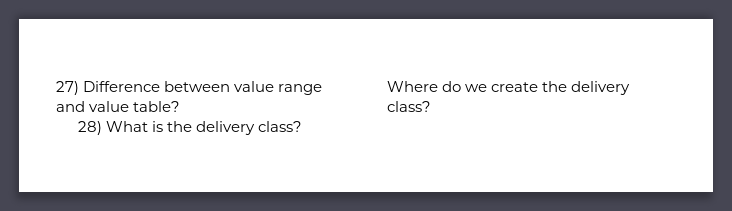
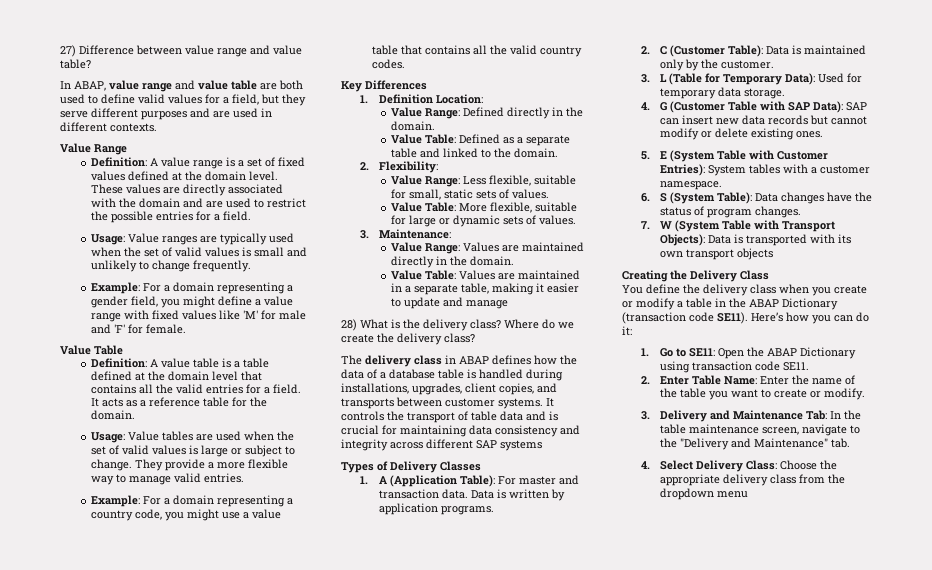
(181, 106) none -> [60,80,303,92] [60,94,306,106] [60,108,272,120] [60,122,157,132] [60,143,127,155] [91,157,306,169] [91,171,279,181] [91,184,284,196] [91,198,307,208] [91,211,252,223] [91,233,295,245] [91,247,308,257] [91,260,252,272] [91,282,294,294] [91,296,294,308] [91,310,307,322] [91,324,187,334] [60,345,123,355] [91,358,270,368] [91,371,263,381] [91,384,302,394] [91,397,268,407] [91,410,136,420] [91,431,295,443] [91,445,296,457] [91,459,289,471] [91,473,245,485] [91,495,294,507] [91,509,282,521] [372,45,583,57] [372,59,406,69] [341,80,427,92] [359,94,483,104] [391,107,584,119] [391,121,436,131] [391,134,571,146] [391,148,559,158] [359,161,438,173] [391,175,577,187] [391,189,550,200] [391,202,578,213] [391,215,577,227] [359,229,451,239] [391,242,585,254] [391,256,515,268] [391,270,581,280] [391,283,580,295] [391,297,509,309] // In ABAP, value range and value table are both used to define valid values for a field, but they serve different purposes and are used in different contexts. // Value Range // Definition: A value range is a set of fixed values defined at the domain level. These values are directly associated with the domain and are used to restrict the possible entries for a field. // Usage: Value ranges are typically used when the set of valid values is small and unlikely to change frequently. // Example: For a domain representing a gender field, you might define a value range with fixed values like 'M' for male and 'F' for female. // Value Table // Definition: A value table is a table defined at the domain level that contains all the valid entries for a field. It acts as a reference table for the domain. // Usage: Value tables are used when the set of valid values is large or subject to change. They provide a more flexible way to manage valid entries. // Example: For a domain representing a country code, you might use a value table that contains all the valid country codes. // Key Differences // 1. Definition Location: // Value Range: Defined directly in the domain. // Value Table: Defined as a separate table and linked to the domain. // 2. Flexibility: // Value Range: Less flexible, suitable for small, static sets of values. // Value Table: More flexible, suitable for large or dynamic sets of values. // 3. Maintenance: // Value Range: Values are maintained directly in the domain. // Value Table: Values are maintained in a separate table, making it easier to update and manage
(431, 106) none -> [341,355,577,367] [341,369,563,381] [341,383,557,395] [341,397,554,409] [341,411,558,423] [341,425,580,437] [341,439,542,451] [341,461,481,473] [359,475,579,487] [378,489,565,501] [378,503,494,515] [640,45,866,57] [659,59,774,71] [640,73,862,85] [659,87,785,99] [640,101,867,113] [659,115,867,125] [659,128,823,140] [640,150,828,162] [659,164,870,176] [659,181,722,190] [640,192,872,204] [659,206,801,218] [640,220,835,232] [659,234,851,246] [659,248,773,260] [622,270,769,282] [622,284,867,296] [622,298,838,310] [622,312,869,324] [622,326,632,336] [640,347,856,359] [659,361,809,373] [640,375,855,385] [659,388,865,400] [640,410,861,422] [659,424,860,436] [659,438,850,450] [640,460,837,472] [659,474,845,486] [659,488,748,500] // The delivery class in ABAP defines how the data of a database table is handled during installations, upgrades, client copies, and transports between customer systems. It controls the transport of table data and is crucial for maintaining data consistency and integrity across different SAP systems // Types of Delivery Classes // 1. A (Application Table): For master and transaction data. Data is written by application programs. // 2. C (Customer Table): Data is maintained only by the customer. // 3. L (Table for Temporary Data): Used for temporary data storage. // 4. G (Customer Table with SAP Data): SAP can insert new data records but cannot modify or delete existing ones. // 5. E (System Table with Customer Entries): System tables with a customer namespace. // 6. S (System Table): Data changes have the status of program changes. // 7. W (System Table with Transport Objects): Data is transported with its own transport objects // Creating the Delivery Class // You define the delivery class when you create or modify a table in the ABAP Dictionary (transaction code SE11). Here’s how you can do it: // 1. Go to SE11: Open the ABAP Dictionary using transaction code SE11. // 2. Enter Table Name: Enter the name of the table you want to create or modify. // 3. Delivery and Maintenance Tab: In the table maintenance screen, navigate to the "Delivery and Maintenance" tab. // 4. Select Delivery Class: Choose the appropriate delivery class from the dropdown menu

